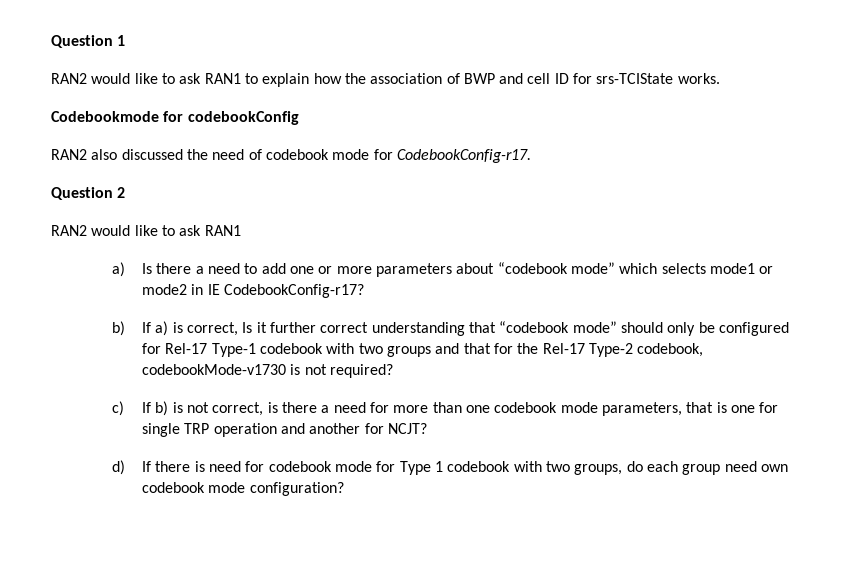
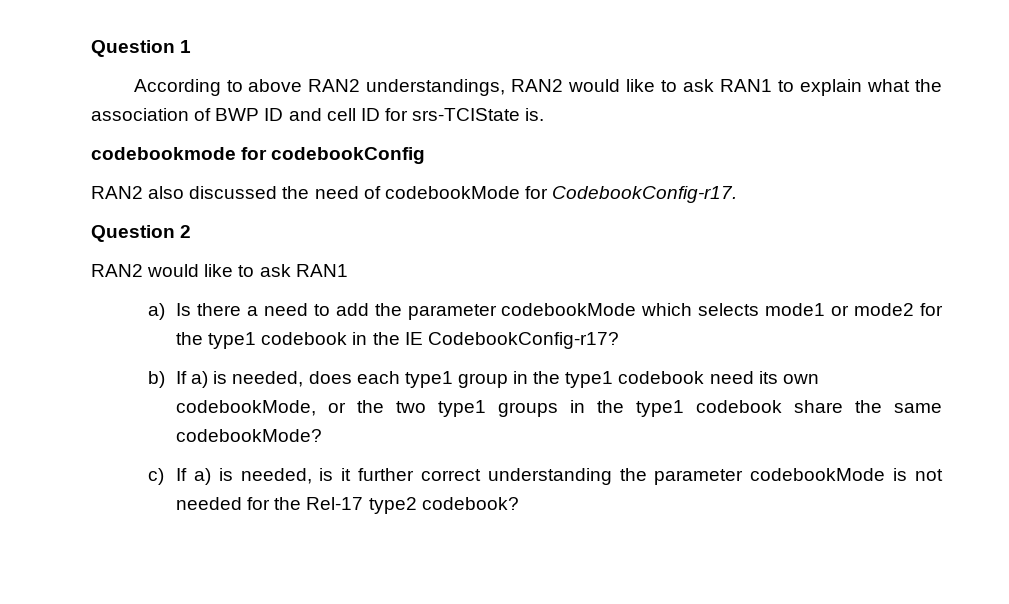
(126, 40) none -> [133,79,506,96] According to above RAN2 understandings,
[313,73,342,84] how -> [867,79,911,92] what
(495, 78) none -> [264,108,284,121] ID
[677,73,720,84] [51,111,159,122] works. // Codebookmode -> [525,108,545,121] [91,147,236,160] is. // codebookmode
[265,149,370,160] codebook mode -> [384,186,520,199] codebookMode
[289,262,615,277] one or more parameters about “codebook mode” -> [374,303,637,320] the parameter codebookMode
[191,284,204,295] in -> [919,303,943,316] [175,332,400,349] for the type1 codebook in the
[187,321,789,336] [142,343,704,357] [142,364,394,378] [111,401,779,416] [142,423,427,437] [111,460,788,475] [142,482,344,496] correct, Is it further correct understanding that “codebook mode” should only be configured for Rel-17 Type-1 codebook with two groups and that for the Rel-17 Type-2 codebook, codebookMode-v1730 is not required? // c) If b) is not correct, is there a need for more than one codebook mode parameters, that is one for single TRP operation and another for NCJT? // d) If there is need for codebook mode for Type 1 codebook with two groups, do each group need own codebook mode configuration? -> [232,371,819,388] [175,400,942,417] [175,429,322,442] [147,468,944,485] [175,497,519,514] needed, does each type1 group in the type1 codebook need its own codebookMode, or the two type1 groups in the type1 codebook share the same codebookMode? // c) If a) is needed, is it further correct understanding the parameter codebookMode is not needed for the Rel-17 type2 codebook?

